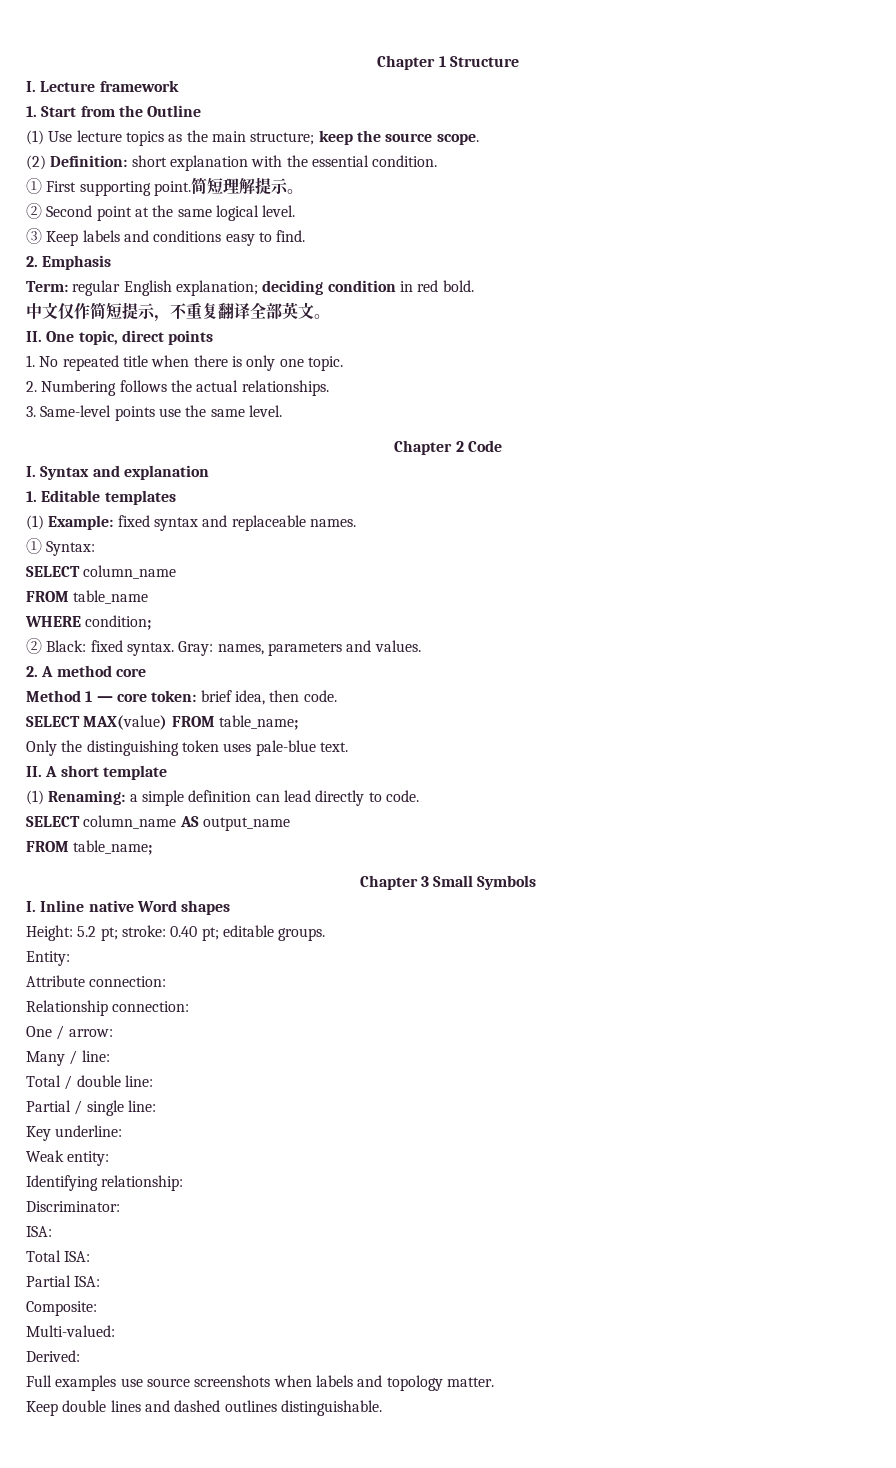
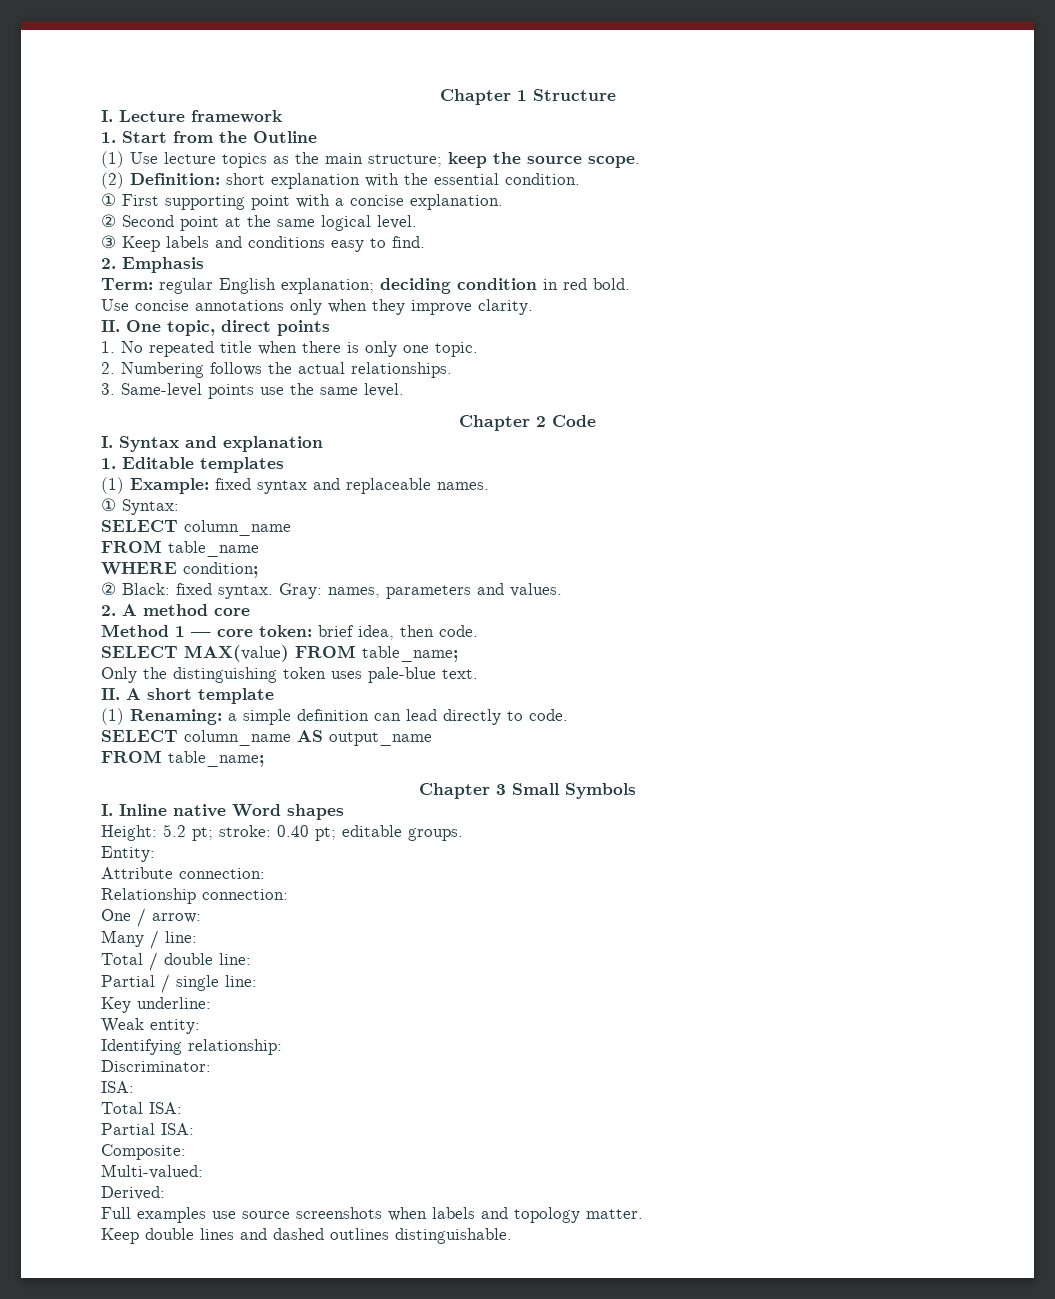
[153,177,303,196] point.简短理解提示。 -> [251,194,503,210] point with a concise explanation.
[26,302,330,322] 中文仅作简短提示，不重复翻译全部英文。 -> [101,299,533,315] Use concise annotations only when they improve clarity.

